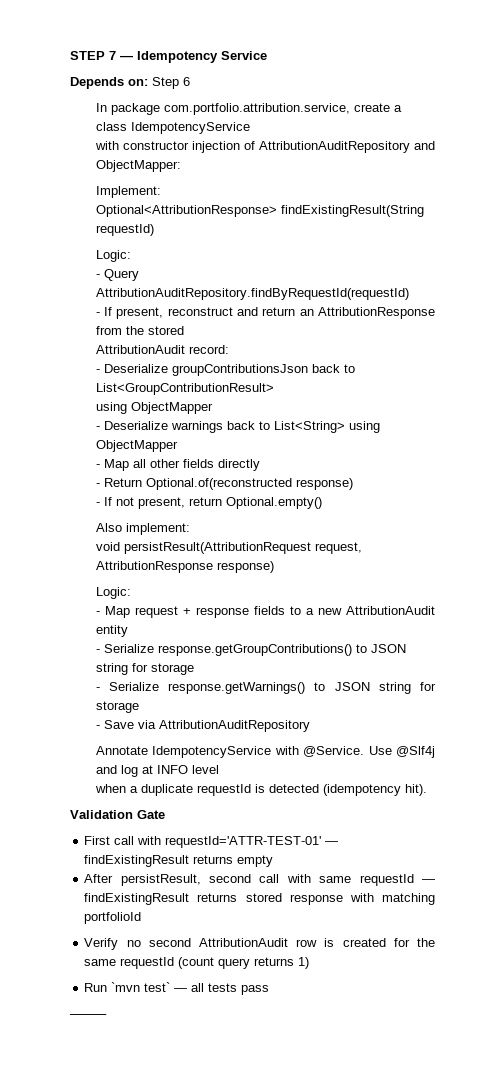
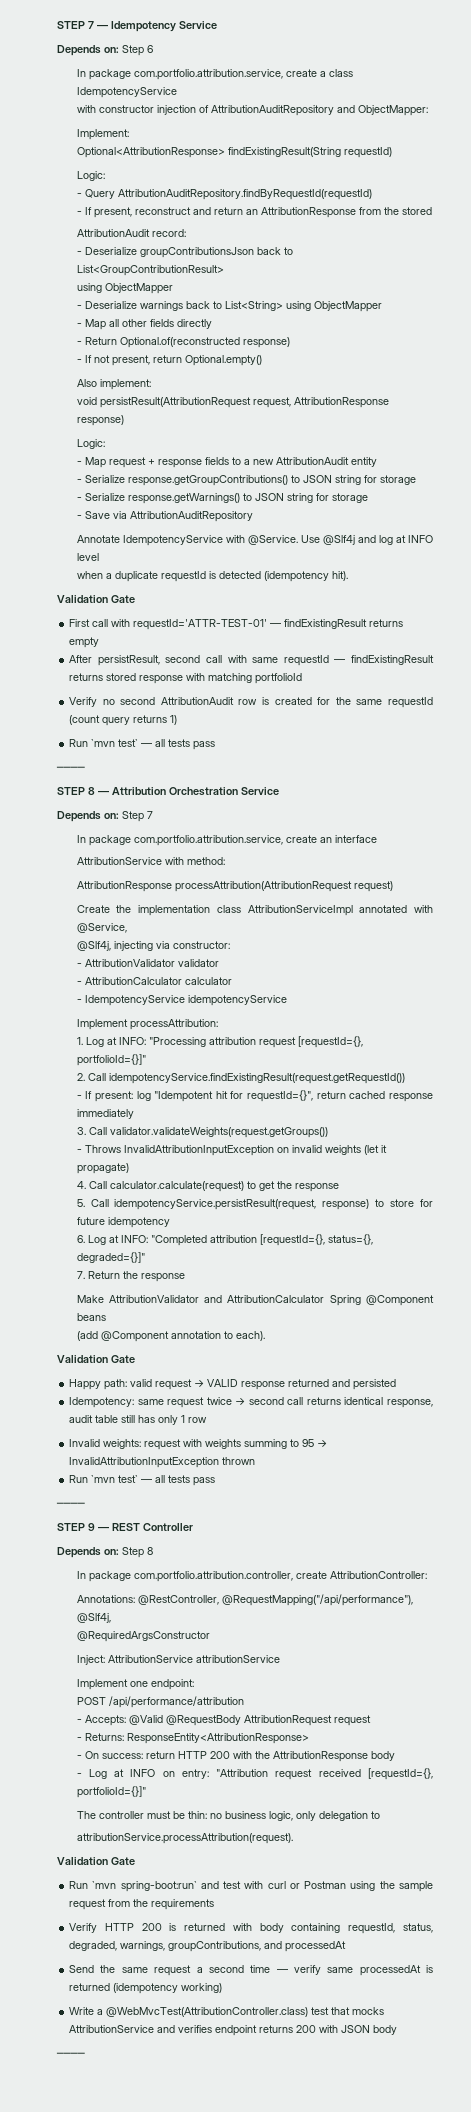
(107, 1016) none -> [57,787,279,796] [57,811,153,822] [76,835,377,846] [76,857,225,865] [76,881,393,892] [76,905,433,916] [76,923,127,933] [76,941,230,951] [76,959,219,967] [76,977,232,985] [76,995,287,1006] [76,1019,218,1030] [76,1036,363,1048] [76,1054,146,1066] [76,1073,405,1084] [76,1090,433,1102] [76,1109,134,1119] [76,1127,328,1138] [76,1145,387,1156] [76,1163,129,1174] [76,1181,339,1192] [76,1199,434,1210] [76,1217,170,1228] [76,1234,373,1246] [76,1252,145,1263] [76,1271,185,1282] [76,1295,434,1306] [76,1313,106,1321] [76,1331,265,1342] [57,1355,135,1363] [69,1379,397,1390] [69,1397,433,1408] [69,1415,208,1425] [69,1439,328,1450] [69,1457,256,1468] [69,1475,216,1486] [56,1502,85,1507] [57,1523,193,1531] [57,1547,153,1558] [76,1571,427,1582] [76,1594,413,1606] [76,1613,111,1623] [76,1631,210,1642] [76,1655,280,1665] [76,1679,194,1690] [76,1696,244,1708] [76,1715,371,1726] [76,1733,309,1744] [76,1751,395,1762] [76,1768,433,1780] [76,1786,146,1798] [76,1811,380,1821] [76,1833,293,1844] [57,1857,135,1865] [69,1881,433,1892] [69,1899,215,1910] [69,1923,433,1934] [69,1941,347,1952] [69,1965,433,1976] [69,1983,223,1994] [69,2007,385,2017] [69,2025,398,2036] [56,2052,85,2057] // STEP 8 — Attribution Orchestration Service // Depends on: Step 7 // In package com.portfolio.attribution.service, create an interface // AttributionService with method: // AttributionResponse processAttribution(AttributionRequest request) // Create the implementation class AttributionServiceImpl annotated with @Service, // @Slf4j, injecting via constructor: // - AttributionValidator validator // - AttributionCalculator calculator // - IdempotencyService idempotencyService // Implement processAttribution: // 1. Log at INFO: "Processing attribution request [requestId={}, portfolioId={}]" // 2. Call idempotencyService.findExistingResult(request.getRequestId()) // - If present: log "Idempotent hit for requestId={}", return cached response immediately // 3. Call validator.validateWeights(request.getGroups()) // - Throws InvalidAttributionInputException on invalid weights (let it propagate) // 4. Call calculator.calculate(request) to get the response // 5. Call idempotencyService.persistResult(request, response) to store for future idempotency // 6. Log at INFO: "Completed attribution [requestId={}, status={}, degraded={}]" // 7. Return the response // Make AttributionValidator and AttributionCalculator Spring @Component beans // (add @Component annotation to each). // Validation Gate // Happy path: valid request → VALID response returned and persisted // Idempotency: same request twice → second call returns identical response, audit table still has only 1 row // Invalid weights: request with weights summing to 95 → InvalidAttributionInputException thrown // Run `mvn test` — all tests pass // ──── // STEP 9 — REST Controller // Depends on: Step 8 // In package com.portfolio.attribution.controller, create AttributionController: // Annotations: @RestController, @RequestMapping("/api/performance"), @Slf4j, // @RequiredArgsConstructor // Inject: AttributionService attributionService // Implement one endpoint: // POST /api/performance/attribution // - Accepts: @Valid @RequestBody AttributionRequest request // - Returns: ResponseEntity<AttributionResponse> // - On success: return HTTP 200 with the AttributionResponse body // - Log at INFO on entry: "Attribution request received [requestId={}, portfolioId={}]" // The controller must be thin: no business logic, only delegation to // attributionService.processAttribution(request). // Validation Gate // Run `mvn spring-boot:run` and test with curl or Postman using the sample request from the requirements // Verify HTTP 200 is returned with body containing requestId, status, degraded, warnings, groupContributions, and processedAt // Send the same request a second time — verify same processedAt is returned (idempotency working) // Write a @WebMvcTest(AttributionController.class) test that mocks AttributionService and verifies endpoint returns 200 with JSON body // ────

